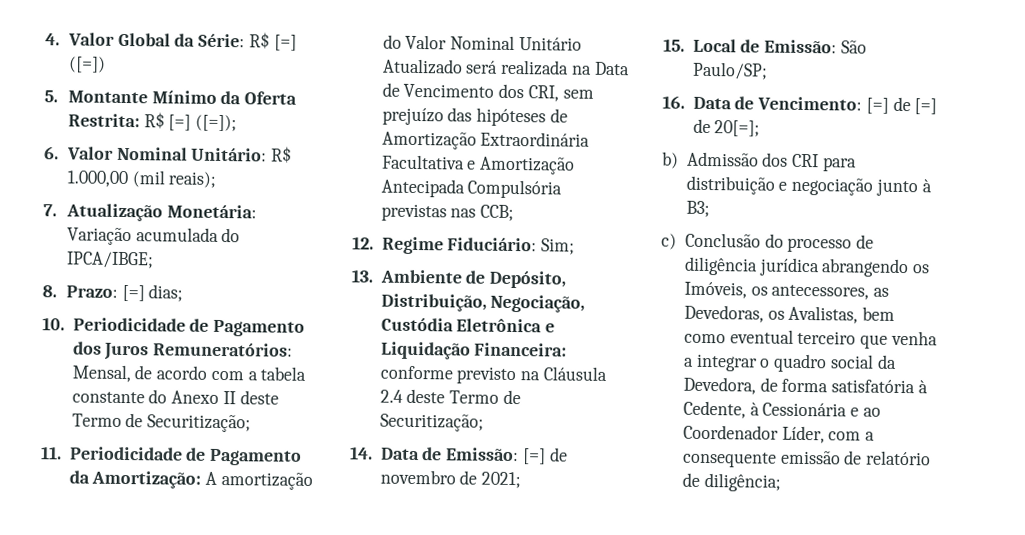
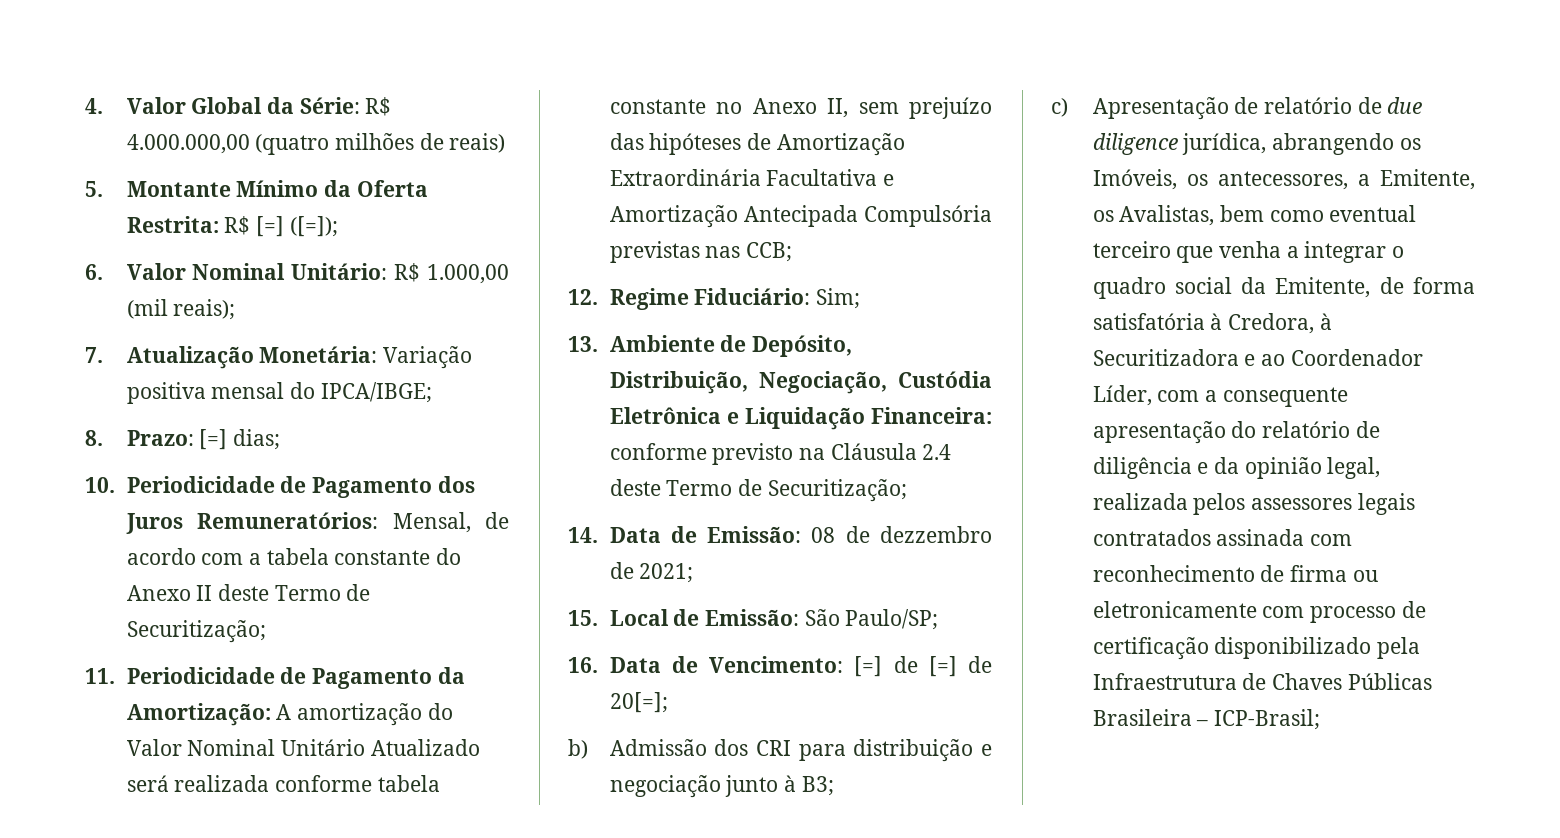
[273,34,297,51] [67,56,106,73] [=] ([=]) -> [126,133,506,155] 4.000.000,00 (quatro milhões de reais)
[135,227,219,242] acumulada -> [126,382,285,404] positiva mensal
[570,61,630,76] [381,82,559,102] na Data de Vencimento dos CRI, -> [274,775,440,792] [609,98,849,118] conforme tabela constante no Anexo II,
[521,447,568,465] [379,469,456,485] [=] de novembro -> [811,526,992,543] 08 de dezzembro
[684,232,875,253] [683,256,820,277] Conclusão do processo de diligência jurídica -> [1092,97,1423,120] [1092,133,1267,155] Apresentação de relatório de due diligence jurídica,
[873,287,890,297] [683,304,764,323] as Devedoras, -> [1357,169,1475,190] a Emitente,
[682,376,756,395] Devedora, -> [1275,277,1371,298] Emitente,
[682,400,848,419] Cedente, à Cessionária -> [1227,313,1332,334] [1092,349,1239,366] Credora, à Securitizadora
[779,450,932,466] [681,472,781,492] emissão de relatório de diligência; -> [1092,421,1380,444] [1092,457,1381,479] [1092,493,1415,515] [1092,529,1352,546] [1092,565,1378,582] [1092,601,1426,623] [1092,637,1420,660] [1092,673,1432,690] [1092,709,1320,730] apresentação do relatório de diligência e da opinião legal, realizada pelos assessores legais contratados assinada com reconhecimento de firma ou eletronicamente com processo de certificação disponibilizado pela Infraestrutura de Chaves Públicas Brasileira – ICP-Brasil;

